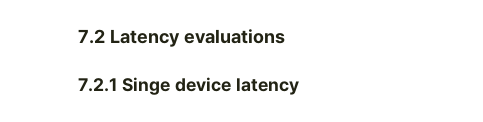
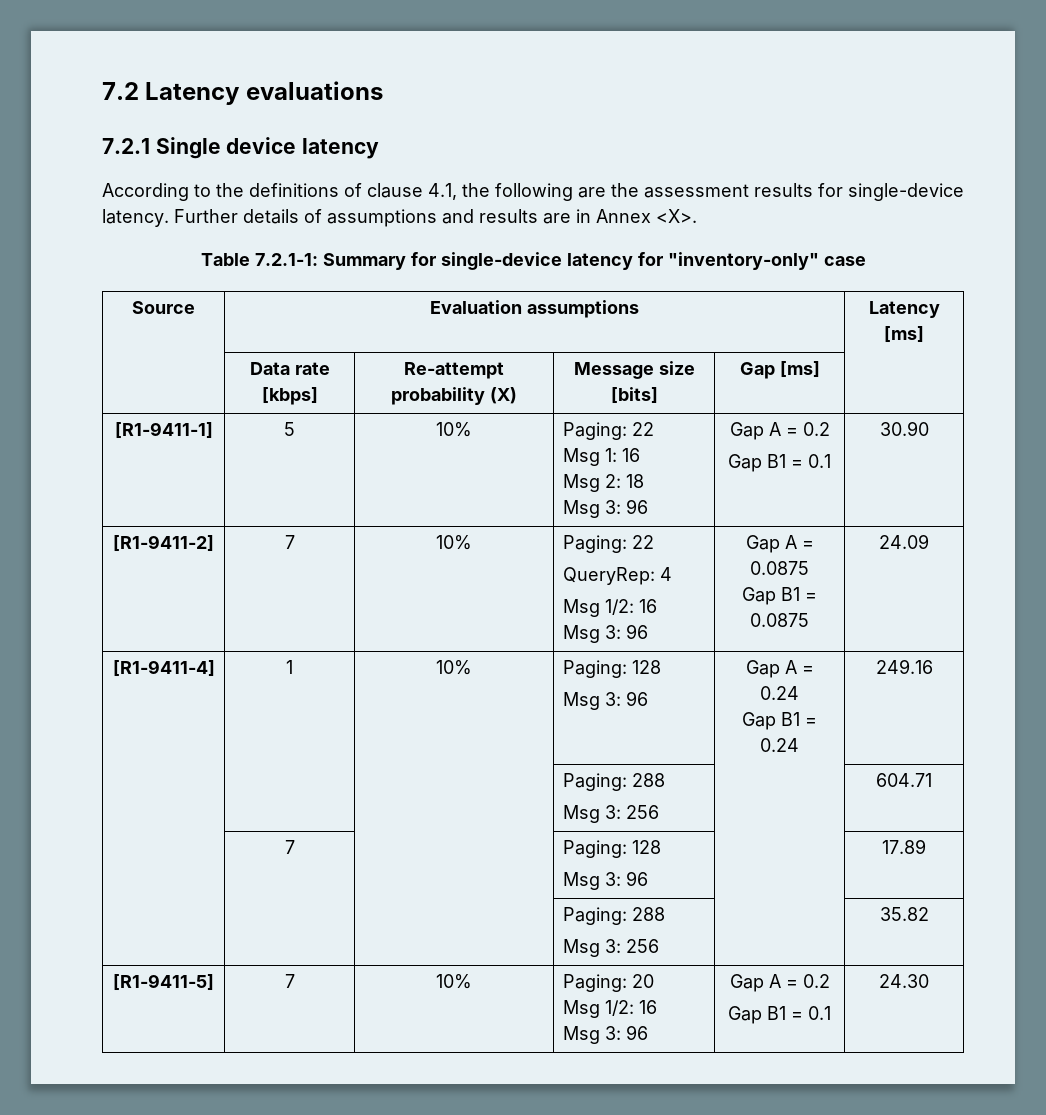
[121,77,170,95] Singe -> [155,137,221,159] Single
(299, 86) none -> [102,183,964,201] [102,209,697,227] [200,252,866,270] [132,301,195,314] [430,300,639,318] [868,301,940,318] [884,326,924,343] [249,362,330,375] [261,387,318,405] [403,362,504,379] [390,387,517,405] [573,361,695,379] [610,387,658,404] [739,361,820,379] [114,422,213,439] [284,422,295,436] [435,422,472,437] [562,422,654,440] [562,448,640,466] [562,474,644,492] [562,499,648,518] [729,422,830,440] [728,454,831,472] [879,421,929,436] [113,535,214,552] [284,535,295,549] [435,535,472,550] [562,535,654,553] [562,567,672,585] [562,599,657,617] [562,624,648,643] [745,535,814,553] [750,561,809,575] [742,587,817,605] [750,613,809,627] [879,534,929,549] [112,660,215,677] [286,660,293,674] [435,660,472,675] [562,660,661,678] [562,691,648,710] [745,660,814,678] [760,686,799,700] [742,712,817,730] [760,738,799,752] [875,659,933,674] [562,773,665,791] [562,805,659,823] [876,773,932,787] [284,840,295,854] [562,840,661,858] [562,871,648,890] [882,839,926,854] [562,907,665,925] [562,939,659,957] [879,907,929,921] [113,974,214,991] [284,974,295,988] [435,974,472,989] [562,974,654,992] [562,1000,657,1018] [562,1025,648,1044] [729,974,830,992] [728,1006,831,1024] [879,974,929,988] // According to the definitions of clause 4.1, the following are the assessment results for single-device latency. Further details of assumptions and results are in Annex <X>. // Table 7.2.1-1: Summary for single-device latency for "inventory-only" case // Source | Evaluation assumptions | Latency [ms] // | Data rate [kbps] | Re-attempt probability (X) | Message size [bits] | Gap [ms] | // [R1-9411-1] | 5 | 10% | Paging: 22 // Msg 1: 16 // Msg 2: 18 // Msg 3: 96 | Gap A = 0.2 // Gap B1 = 0.1 | 30.90 // [R1-9411-2] | 7 | 10% | Paging: 22 // QueryRep: 4 // Msg 1/2: 16 // Msg 3: 96 | Gap A = 0.0875 // Gap B1 = 0.0875 | 24.09 // [R1-9411-4] | 1 | 10% | Paging: 128 // Msg 3: 96 | Gap A = 0.24 // Gap B1 = 0.24 | 249.16 // | | | Paging: 288 // Msg 3: 256 | | 604.71 // | 7 | | Paging: 128 // Msg 3: 96 | | 17.89 // | | | Paging: 288 // Msg 3: 256 | | 35.82 // [R1-9411-5] | 7 | 10% | Paging: 20 // Msg 1/2: 16 // Msg 3: 96 | Gap A = 0.2 // Gap B1 = 0.1 | 24.30

